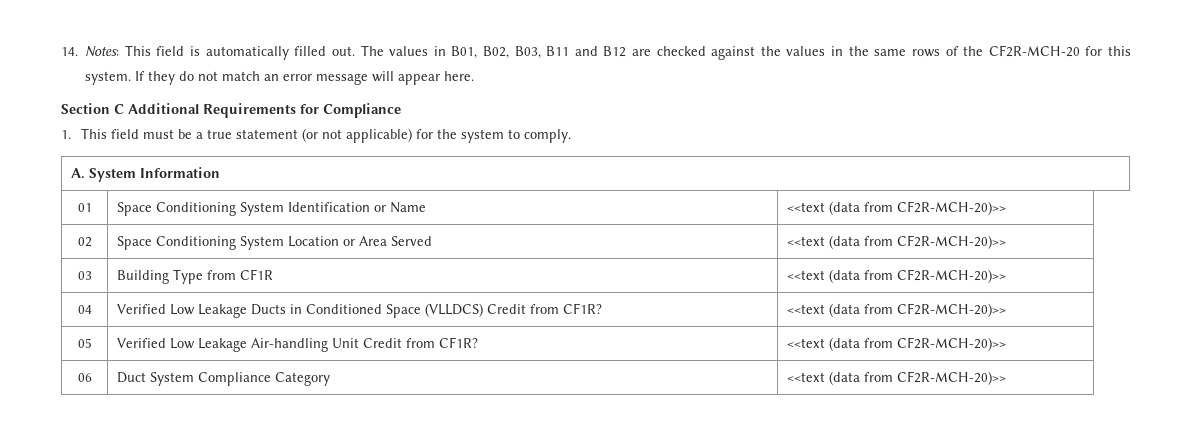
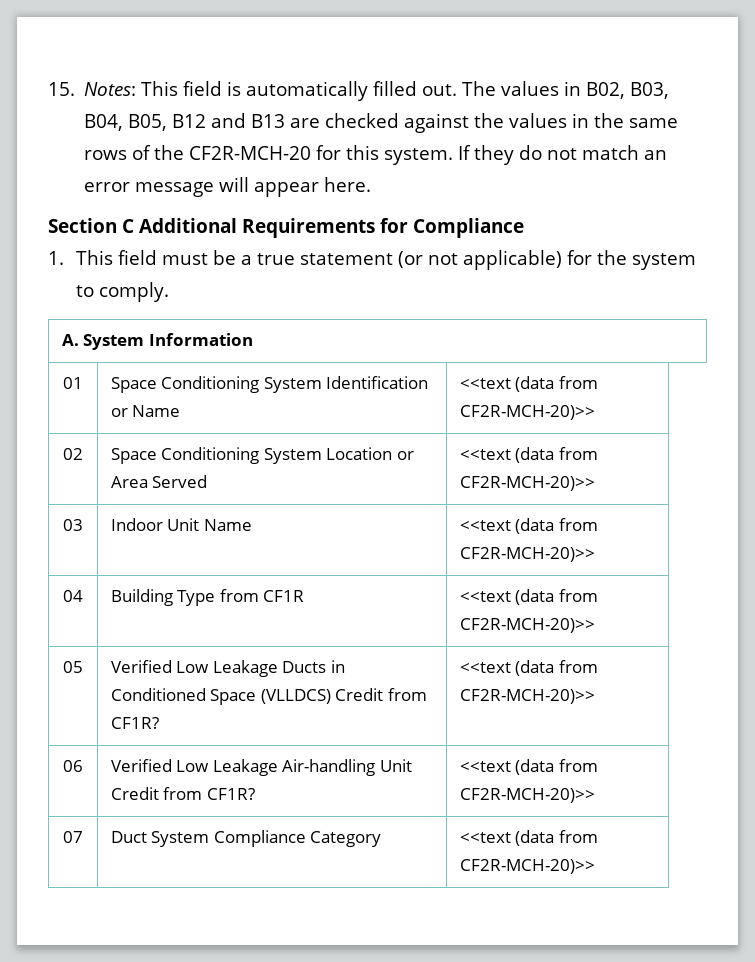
[61,47,78,56] 14. -> [48,82,75,96] 15.
[451,46,478,59] B01, -> (582, 88) none
[546,46,627,57] B11 and B12 -> [84,113,286,131] B04, B05, B12 and B13
(92, 275) none -> [111,518,252,531] [460,518,598,534] [460,547,596,562] [63,590,83,602] | Indoor Unit Name | <<text (data from CF2R-MCH-20)>> // 04
[77,305,92,314] 04 -> [63,661,83,673] 05
[77,338,92,348] 05 -> [63,760,83,772] 06
[77,373,92,382] 06 -> [63,831,83,843] 07

